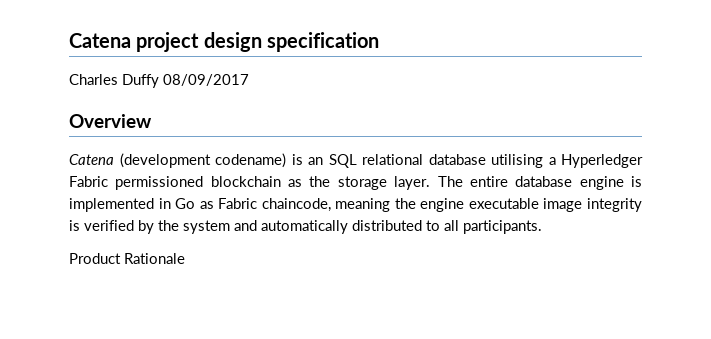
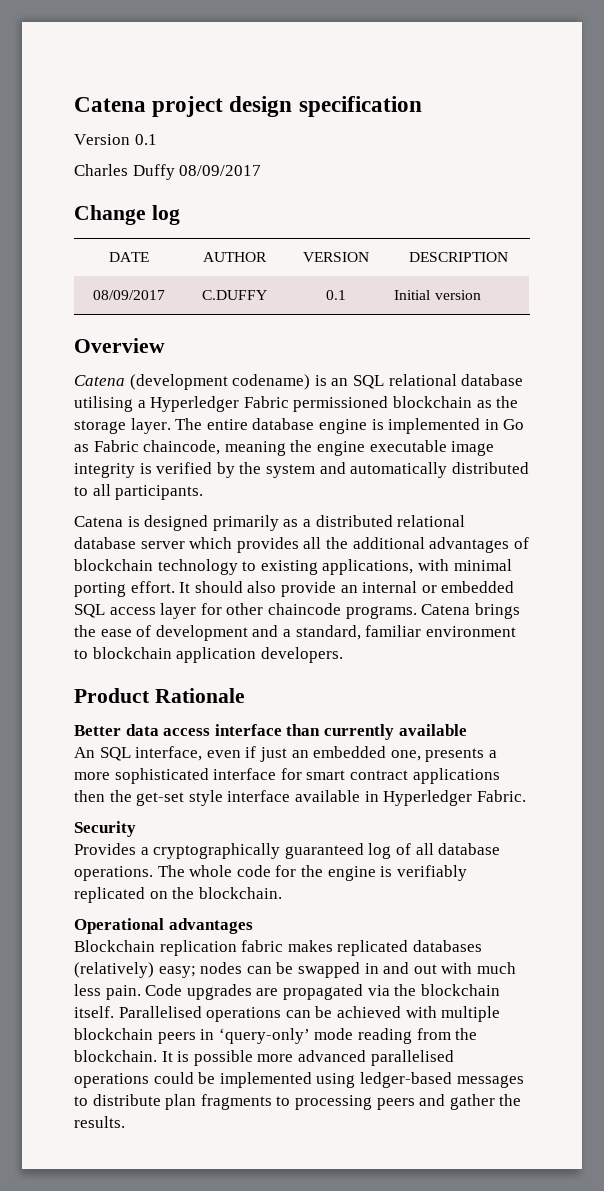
(379, 42) none -> [74,134,157,145] // Version 0.1
(249, 80) none -> [74,205,180,225] [109,252,149,262] [202,252,267,262] [302,252,369,262] [408,252,508,262] [93,290,165,300] [201,290,267,300] [325,290,346,300] [394,290,481,300] // Change log // DATE | AUTHOR | VERSION | DESCRIPTION // 08/09/2017 | C.DUFFY | 0.1 | Initial version
[69,253,185,264] Product Rationale -> [74,515,466,531] [74,537,529,553] [74,559,512,575] [74,581,515,597] [74,603,520,619] [74,625,516,641] [74,647,343,663] [74,688,245,703] [74,724,467,740] [74,746,497,762] [74,768,500,784] [74,790,526,806] [74,821,136,837] [74,843,501,859] [74,865,467,881] [74,887,282,903] [74,918,253,934] [74,940,482,956] [74,962,516,978] [74,984,500,1000] [74,1006,501,1022] [74,1028,478,1044] [74,1050,454,1066] [74,1072,524,1088] [74,1094,522,1110] [74,1116,125,1128] Catena is designed primarily as a distributed relational database server which provides all the additional advantages of blockchain technology to existing applications, with minimal porting effort. It should also provide an internal or embedded SQL access layer for other chaincode programs. Catena brings the ease of development and a standard, familiar environment to blockchain application developers. // Product Rationale // Better data access interface than currently available // An SQL interface, even if just an embedded one, presents a more sophisticated interface for smart contract applications then the get-set style interface available in Hyperledger Fabric. // Security // Provides a cryptographically guaranteed log of all database operations. The whole code for the engine is verifiably replicated on the blockchain. // Operational advantages // Blockchain replication fabric makes replicated databases (relatively) easy; nodes can be swapped in and out with much less pain. Code upgrades are propagated via the blockchain itself. Parallelised operations can be achieved with multiple blockchain peers in ‘query-only’ mode reading from the blockchain. It is possible more advanced parallelised operations could be implemented using ledger-based messages to distribute plan fragments to processing peers and gather the results.

